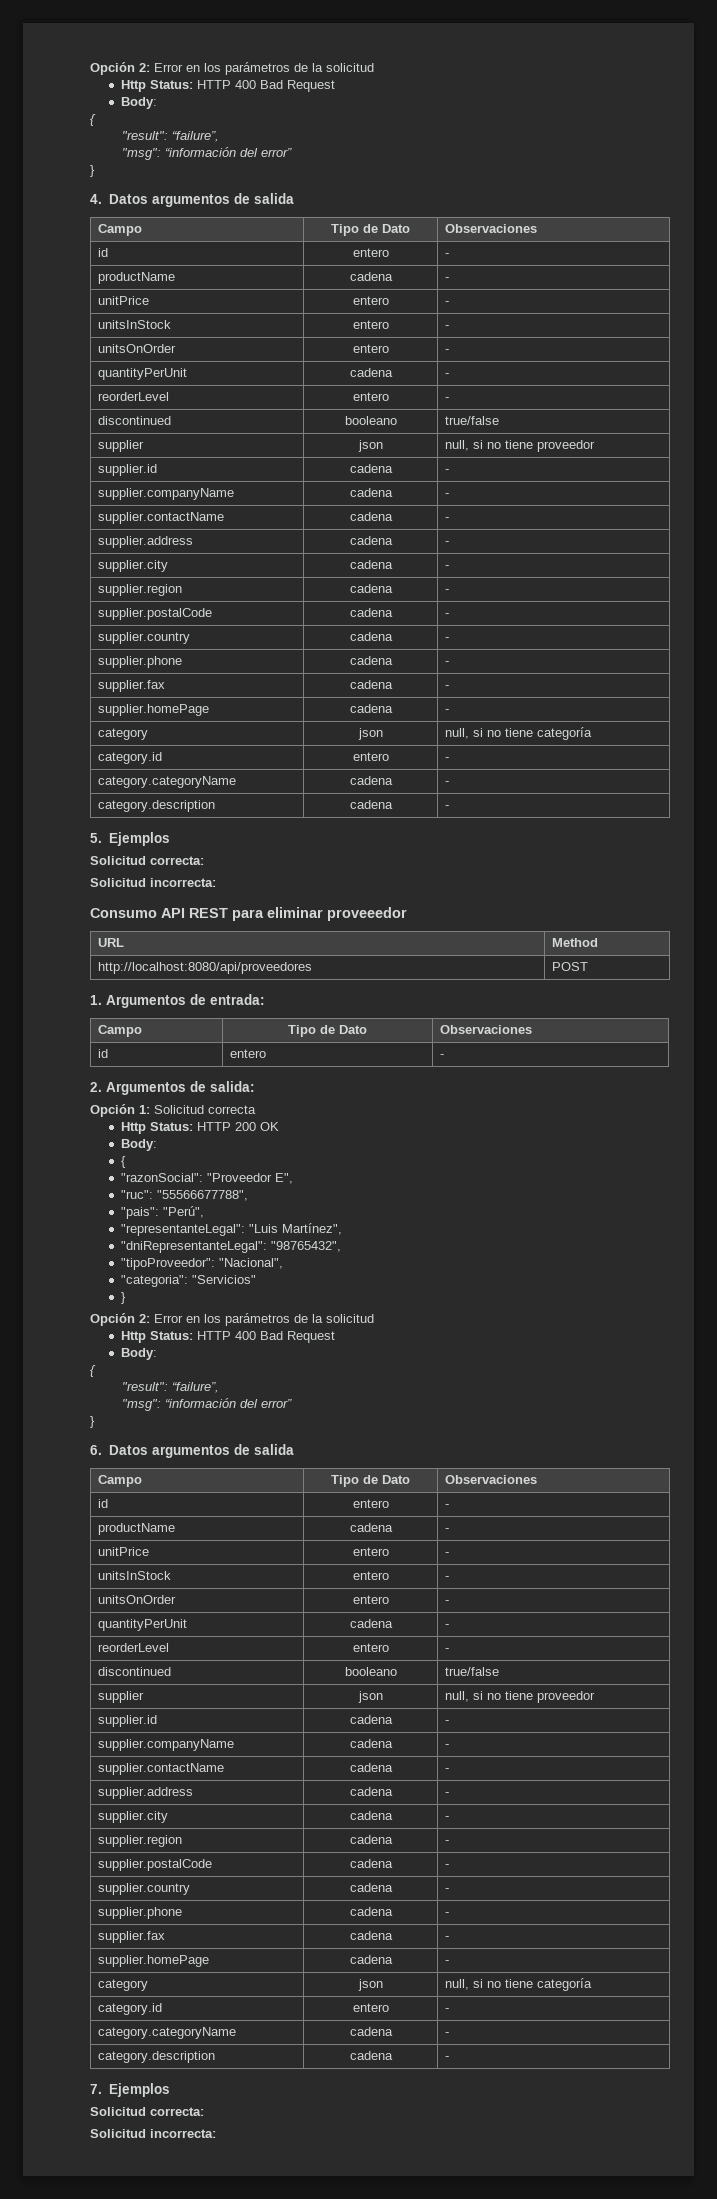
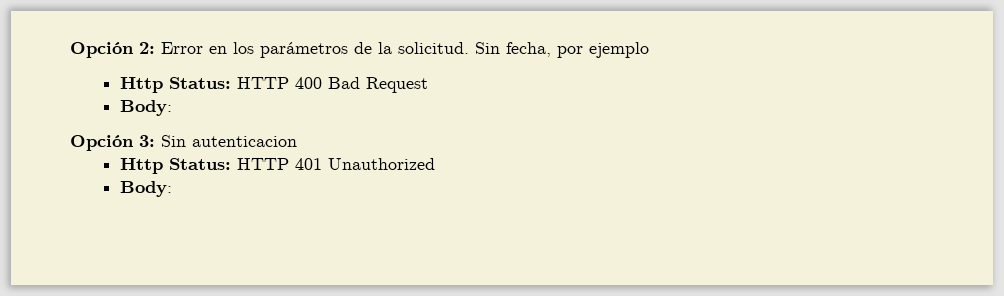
[90,62,374,75] [120,80,335,92] [120,97,157,109] [90,114,96,126] [122,131,220,142] [122,147,293,160] [90,165,95,177] [90,193,294,207] [98,224,143,236] [331,224,410,236] [445,224,538,233] [98,248,109,257] [352,248,389,257] [445,253,450,257] [98,272,176,284] [349,272,393,281] [445,277,450,281] [98,296,150,305] [352,296,389,305] [445,301,450,305] [98,320,172,329] [352,320,389,329] [445,325,450,329] [98,344,177,353] [352,344,389,353] [445,349,450,353] [98,368,188,380] [349,368,393,377] [445,373,450,377] [98,392,170,401] [352,392,389,401] [445,397,450,401] [98,416,172,425] [344,416,397,425] [445,416,500,425] [98,440,145,452] [357,440,383,452] [445,440,596,452] [98,464,158,476] [349,464,393,473] [445,469,450,473] [98,488,235,500] [349,488,393,497] [445,493,450,497] [98,512,225,524] [349,512,393,521] [445,517,450,521] [98,536,194,548] [349,536,393,545] [445,541,450,545] [98,560,169,572] [349,560,393,569] [445,565,450,569] [98,584,183,596] [349,584,393,593] [445,589,450,593] [98,608,213,620] [349,608,393,617] [445,613,450,617] [98,632,191,644] [349,632,393,641] [445,637,450,641] [98,656,183,668] [349,656,393,665] [445,661,450,665] [98,680,166,692] [349,680,393,689] [445,685,450,689] [98,704,210,716] [349,704,393,713] [445,709,450,713] [98,728,149,740] [357,728,383,740] [445,727,593,740] [98,752,163,764] [352,752,389,761] [445,757,450,761] [98,776,237,788] [349,776,393,785] [445,781,450,785] [98,800,216,812] [349,800,393,809] [445,805,450,809] [90,832,170,846] [90,856,204,865] [90,878,216,887] [90,907,407,921] [98,938,125,947] [552,938,599,947] [98,962,313,974] [552,962,589,971] [90,994,265,1008] [98,1025,143,1037] [288,1025,367,1037] [440,1025,533,1034] [98,1049,109,1058] [230,1049,267,1058] [440,1054,445,1058] [90,1081,255,1095] [90,1104,256,1117] [120,1122,279,1134] [120,1139,157,1151] [120,1156,126,1168] [120,1173,293,1184] [120,1190,248,1201] [120,1206,204,1219] [120,1223,342,1236] [120,1241,341,1253] [120,1258,283,1270] [120,1275,256,1287] [120,1292,126,1304] [90,1313,374,1326] [120,1331,335,1343] [120,1348,157,1360] [90,1365,96,1377] [122,1382,220,1393] [122,1398,293,1411] [90,1416,95,1428] [90,1444,294,1458] [98,1475,143,1487] [331,1475,410,1487] [445,1475,538,1484] [98,1499,109,1508] [352,1499,389,1508] [445,1504,450,1508] [98,1523,176,1535] [349,1523,393,1532] [445,1528,450,1532] [98,1547,150,1556] [352,1547,389,1556] [445,1552,450,1556] [98,1571,172,1580] [352,1571,389,1580] [445,1576,450,1580] [98,1595,177,1604] [352,1595,389,1604] [445,1600,450,1604] [98,1619,188,1631] [349,1619,393,1628] [445,1624,450,1628] [98,1643,170,1652] [352,1643,389,1652] [445,1648,450,1652] [98,1667,172,1676] [344,1667,397,1676] [445,1667,500,1676] [98,1691,145,1703] [357,1691,383,1703] [445,1691,596,1703] [98,1715,158,1727] [349,1715,393,1724] [445,1720,450,1724] [98,1739,235,1751] [349,1739,393,1748] [445,1744,450,1748] [98,1763,225,1775] [349,1763,393,1772] [445,1768,450,1772] [98,1787,194,1799] [349,1787,393,1796] [445,1792,450,1796] [98,1811,169,1823] [349,1811,393,1820] [445,1816,450,1820] [98,1835,183,1847] [349,1835,393,1844] [445,1840,450,1844] [98,1859,213,1871] [349,1859,393,1868] [445,1864,450,1868] [98,1883,191,1895] [349,1883,393,1892] [445,1888,450,1892] [98,1907,183,1919] [349,1907,393,1916] [445,1912,450,1916] [98,1931,166,1943] [349,1931,393,1940] [445,1936,450,1940] [98,1955,210,1967] [349,1955,393,1964] [445,1960,450,1964] [98,1979,149,1991] [357,1979,383,1991] [445,1978,593,1991] [98,2003,163,2015] [352,2003,389,2012] [445,2008,450,2012] [98,2027,237,2039] [349,2027,393,2036] [445,2032,450,2036] [98,2051,216,2063] [349,2051,393,2060] [445,2056,450,2060] [90,2083,170,2097] [90,2107,204,2116] [90,2129,216,2138] Opción 2: Error en los parámetros de la solicitud // Http Status: HTTP 400 Bad Request // Body: // { // "result": “failure”, // "msg": “información del error” // } // 4. Datos argumentos de salida // Campo | Tipo de Dato | Observaciones // id | entero | - // productName | cadena | - // unitPrice | entero | - // unitsInStock | entero | - // unitsOnOrder | entero | - // quantityPerUnit | cadena | - // reorderLevel | entero | - // discontinued | booleano | true/false // supplier | json | null, si no tiene proveedor // supplier.id | cadena | - // supplier.companyName | cadena | - // supplier.contactName | cadena | - // supplier.address | cadena | - // supplier.city | cadena | - // supplier.region | cadena | - // supplier.postalCode | cadena | - // supplier.country | cadena | - // supplier.phone | cadena | - // supplier.fax | cadena | - // supplier.homePage | cadena | - // category | json | null, si no tiene categoría // category.id | entero | - // category.categoryName | cadena | - // category.description | cadena | - // 5. Ejemplos // Solicitud correcta: // Solicitud incorrecta: // Consumo API REST para eliminar proveeedor // URL | Method // http://localhost:8080/api/proveedores | POST // 1. Argumentos de entrada: // Campo | Tipo de Dato | Observaciones // id | entero | - // 2. Argumentos de salida: // Opción 1: Solicitud correcta // Http Status: HTTP 200 OK // Body: // { // "razonSocial": "Proveedor E", // "ruc": "55566677788", // "pais": "Perú", // "representanteLegal": "Luis Martínez", // "dniRepresentanteLegal": "98765432", // "tipoProveedor": "Nacional", // "categoria": "Servicios" // } // Opción 2: Error en los parámetros de la solicitud // Http Status: HTTP 400 Bad Request // Body: // { // "result": “failure”, // "msg": “información del error” // } // 6. Datos argumentos de salida // Campo | Tipo de Dato | Observaciones // id | entero | - // productName | cadena | - // unitPrice | entero | - // unitsInStock | entero | - // unitsOnOrder | entero | - // quantityPerUnit | cadena | - // reorderLevel | entero | - // discontinued | booleano | true/false // supplier | json | null, si no tiene proveedor // supplier.id | cadena | - // supplier.companyName | cadena | - // supplier.contactName | cadena | - // supplier.address | cadena | - // supplier.city | cadena | - // supplier.region | cadena | - // supplier.postalCode | cadena | - // supplier.country | cadena | - // supplier.phone | cadena | - // supplier.fax | cadena | - // supplier.homePage | cadena | - // category | json | null, si no tiene categoría // category.id | entero | - // category.categoryName | cadena | - // category.description | cadena | - // 7. Ejemplos // Solicitud correcta: // Solicitud incorrecta: -> [70,42,649,58] [120,77,429,93] [120,100,173,116] [70,135,297,151] [120,158,436,174] [120,181,173,197] Opción 2: Error en los parámetros de la solicitud. Sin fecha, por ejemplo // Http Status: HTTP 400 Bad Request // Body: // Opción 3: Sin autenticacion // Http Status: HTTP 401 Unauthorized // Body:

